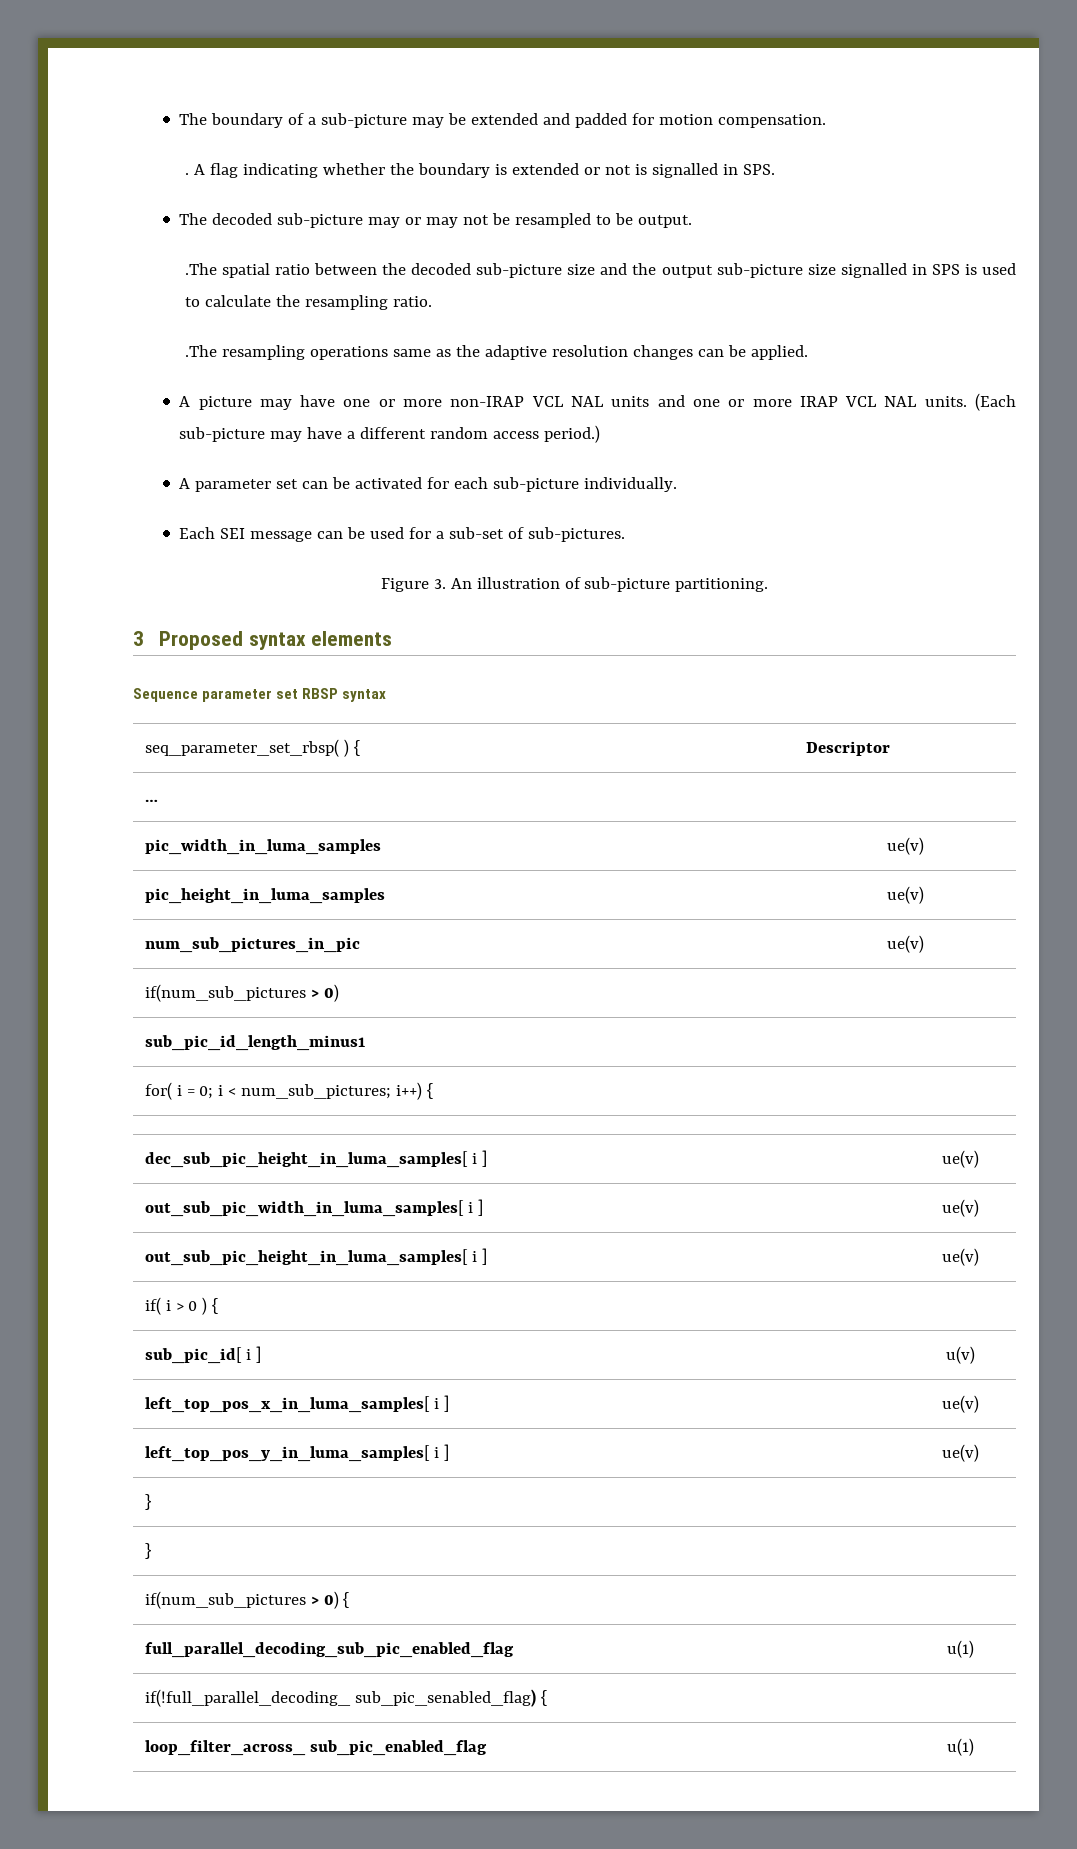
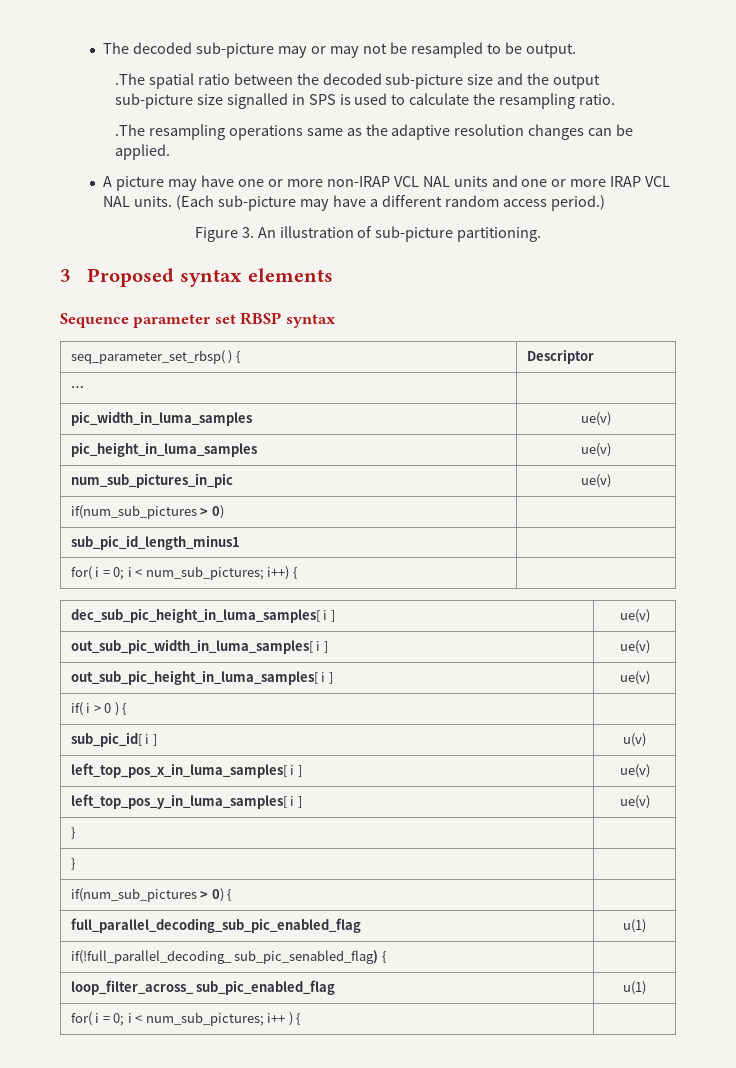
[179,113,827,128] [184,163,775,178] [179,213,208,225] The boundary of a sub-picture may be extended and padded for motion compensation. // . A flag indicating whether the boundary is extended or not is signalled in SPS. // The -> [103,42,130,54] The
[179,477,678,492] [179,527,626,542] // A parameter set can be activated for each sub-picture individually. // Each SEI message can be used for a sub-set of sub-pictures. -> (605, 203) none
(974, 1747) none -> [70,1012,301,1026] // for( i = 0; i < num_sub_pictures; i++ ) { |

